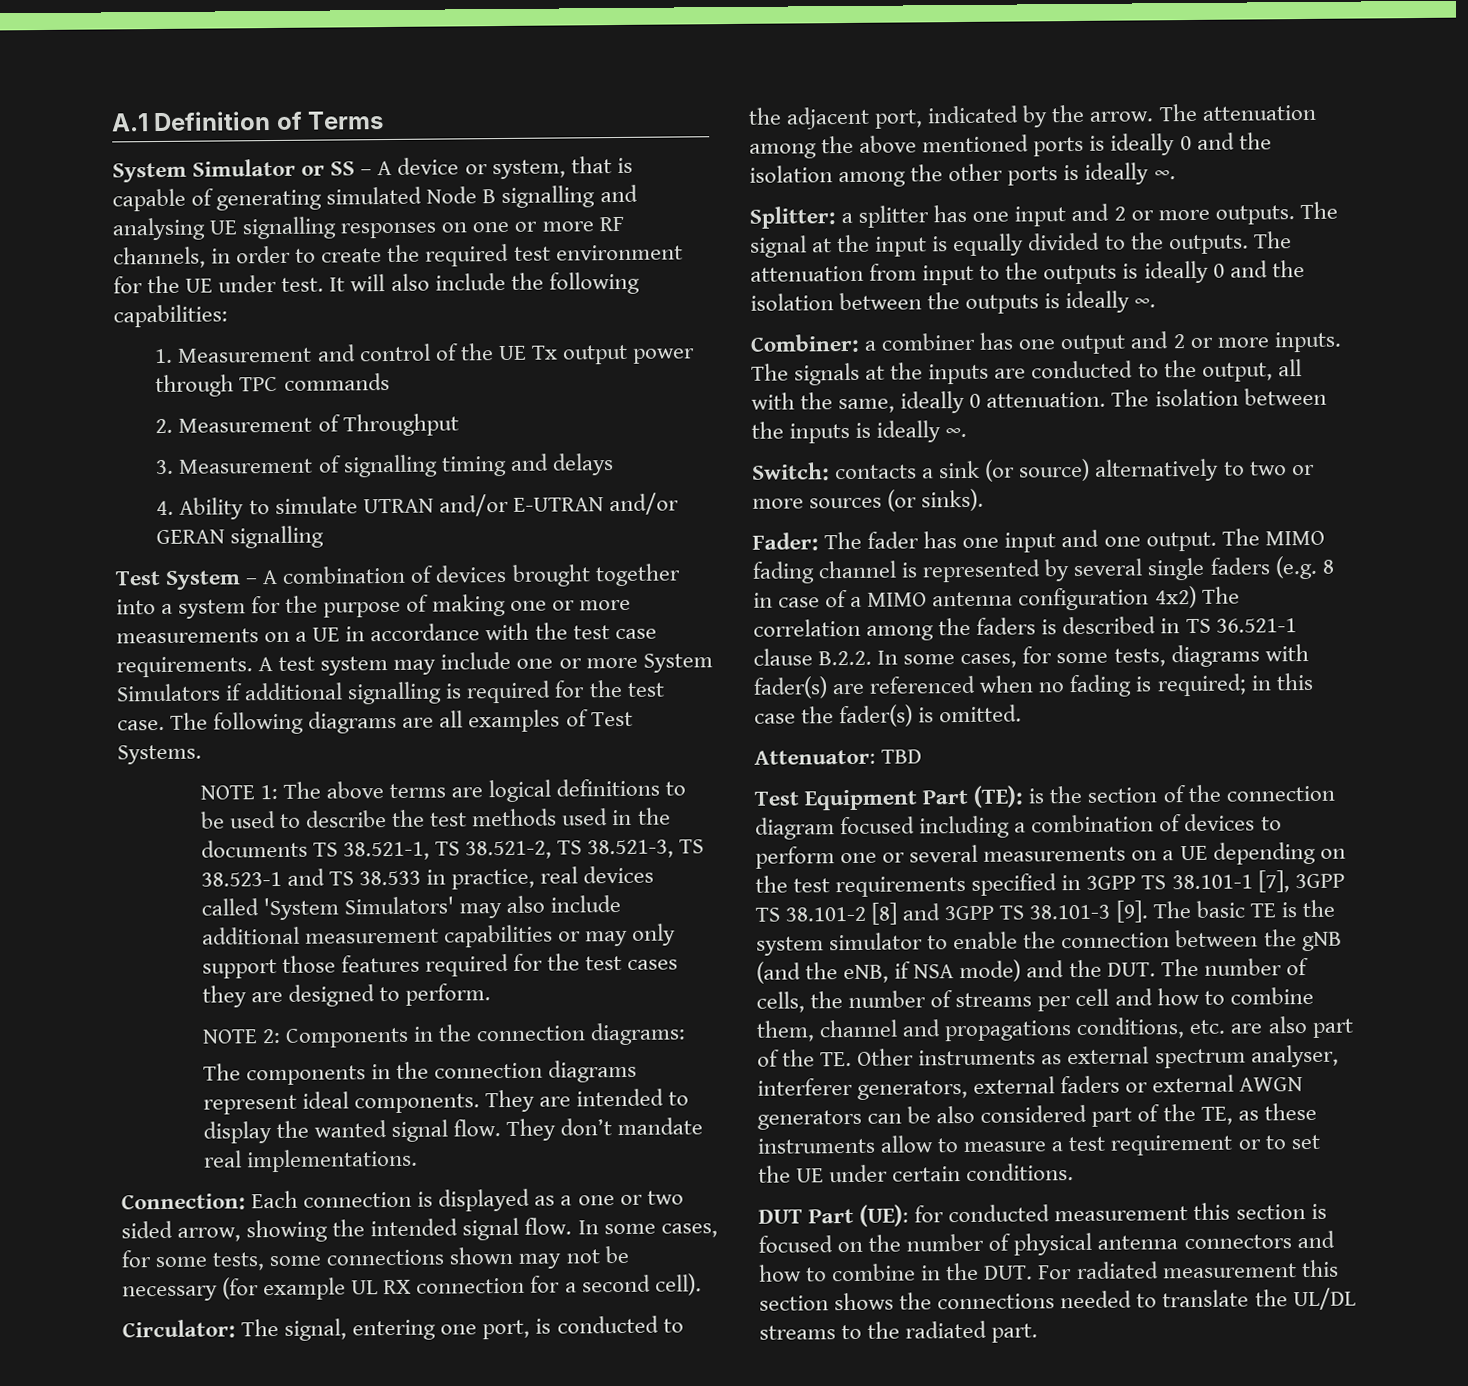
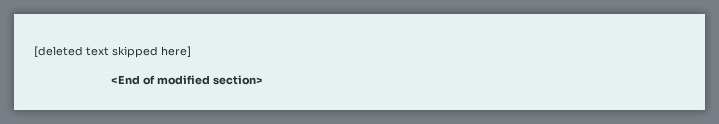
[111,111,385,132] [112,156,633,183] [112,184,638,212] [112,216,624,241] [113,243,683,269] [113,271,640,295] [113,304,228,328] [154,343,696,365] [155,372,390,398] [155,413,459,437] [155,453,614,478] [156,492,679,520] [156,525,325,549] [115,563,681,590] [116,593,631,619] [116,622,657,644] [116,651,713,678] [116,679,665,705] [117,709,633,735] [117,744,202,765] [199,778,687,803] [200,807,671,829] [200,839,705,861] [200,865,655,890] [200,894,622,921] [201,923,677,948] [201,953,679,979] [201,983,492,1008] [201,1022,687,1048] [202,1059,638,1086] [202,1088,690,1115] [202,1117,704,1144] [202,1148,418,1173] [121,1188,684,1212] [121,1217,718,1243] [121,1245,629,1271] [122,1273,702,1302] [122,1315,684,1341] [748,103,1317,130] [749,132,1272,159] [749,162,1176,188] [749,201,1338,229] [750,231,1292,258] [750,260,1305,286] [750,290,1157,314] [750,331,1342,355] [751,359,1302,386] [751,387,1327,414] [751,420,968,444] [751,458,1315,482] [752,488,985,512] [752,528,1325,553] [752,555,1334,584] [753,585,1240,611] [753,616,1297,641] [753,643,1309,669] [753,672,1313,699] [754,704,1023,728] [754,749,923,765] [754,784,1335,811] [755,813,1282,840] [755,841,1346,869] [755,870,1345,898] [755,899,1335,925] [756,929,1342,956] [756,957,1309,984] [756,986,1314,1013] [756,1016,1354,1042] [757,1044,1339,1069] [757,1074,1304,1100] [757,1102,1317,1130] [757,1134,1321,1156] [758,1163,1075,1183] [758,1202,1327,1227] [758,1230,1335,1256] [758,1259,1339,1282] [759,1287,1356,1311] [759,1320,1039,1343] A.1 Definition of Terms // System Simulator or SS – A device or system, that is capable of generating simulated Node B signalling and analysing UE signalling responses on one or more RF channels, in order to create the required test environment for the UE under test. It will also include the following capabilities: // 1. Measurement and control of the UE Tx output power through TPC commands // 2. Measurement of Throughput // 3. Measurement of signalling timing and delays // 4. Ability to simulate UTRAN and/or E-UTRAN and/or GERAN signalling // Test System – A combination of devices brought together into a system for the purpose of making one or more measurements on a UE in accordance with the test case requirements. A test system may include one or more System Simulators if additional signalling is required for the test case. The following diagrams are all examples of Test Systems. // NOTE 1: The above terms are logical definitions to be used to describe the test methods used in the documents TS 38.521-1, TS 38.521-2, TS 38.521-3, TS 38.523-1 and TS 38.533 in practice, real devices called 'System Simulators' may also include additional measurement capabilities or may only support those features required for the test cases they are designed to perform. // NOTE 2: Components in the connection diagrams: // The components in the connection diagrams represent ideal components. They are intended to display the wanted signal flow. They don’t mandate real implementations. // Connection: Each connection is displayed as a one or two sided arrow, showing the intended signal flow. In some cases, for some tests, some connections shown may not be necessary (for example UL RX connection for a second cell). // Circulator: The signal, entering one port, is conducted to the adjacent port, indicated by the arrow. The attenuation among the above mentioned ports is ideally 0 and the isolation among the other ports is ideally ∞. // Splitter: a splitter has one input and 2 or more outputs. The signal at the input is equally divided to the outputs. The attenuation from input to the outputs is ideally 0 and the isolation between the outputs is ideally ∞. // Combiner: a combiner has one output and 2 or more inputs. The signals at the inputs are conducted to the output, all with the same, ideally 0 attenuation. The isolation between the inputs is ideally ∞. // Switch: contacts a sink (or source) alternatively to two or more sources (or sinks). // Fader: The fader has one input and one output. The MIMO fading channel is represented by several single faders (e.g. 8 in case of a MIMO antenna configuration 4x2) The correlation among the faders is described in TS 36.521-1 clause B.2.2. In some cases, for some tests, diagrams with fader(s) are referenced when no fading is required; in this case the fader(s) is omitted. // Attenuator: TBD // Test Equipment Part (TE): is the section of the connection diagram focused including a combination of devices to perform one or several measurements on a UE depending on the test requirements specified in 3GPP TS 38.101-1 [7], 3GPP TS 38.101-2 [8] and 3GPP TS 38.101-3 [9]. The basic TE is the system simulator to enable the connection between the gNB (and the eNB, if NSA mode) and the DUT. The number of cells, the number of streams per cell and how to combine them, channel and propagations conditions, etc. are also part of the TE. Other instruments as external spectrum analyser, interferer generators, external faders or external AWGN generators can be also considered part of the TE, as these instruments allow to measure a test requirement or to set the UE under certain conditions. // DUT Part (UE): for conducted measurement this section is focused on the number of physical antenna connectors and how to combine in the DUT. For radiated measurement this section shows the connections needed to translate the UL/DL streams to the radiated part. -> [34,46,191,58] [111,75,264,85] [deleted text skipped here] // <End of modified section>

